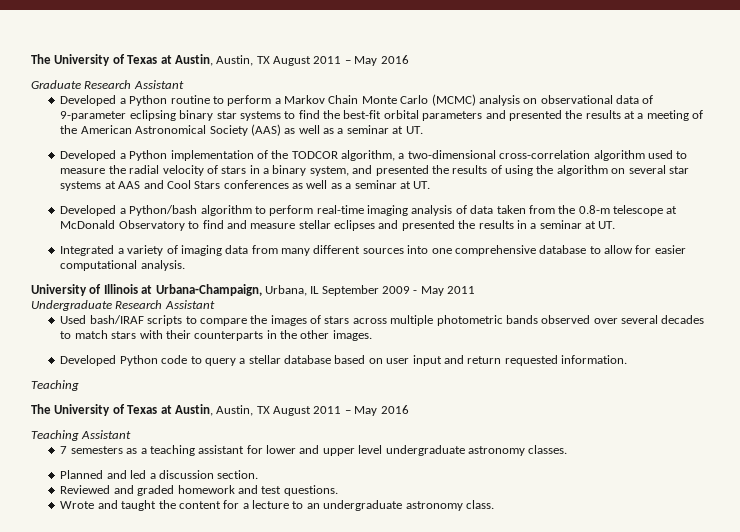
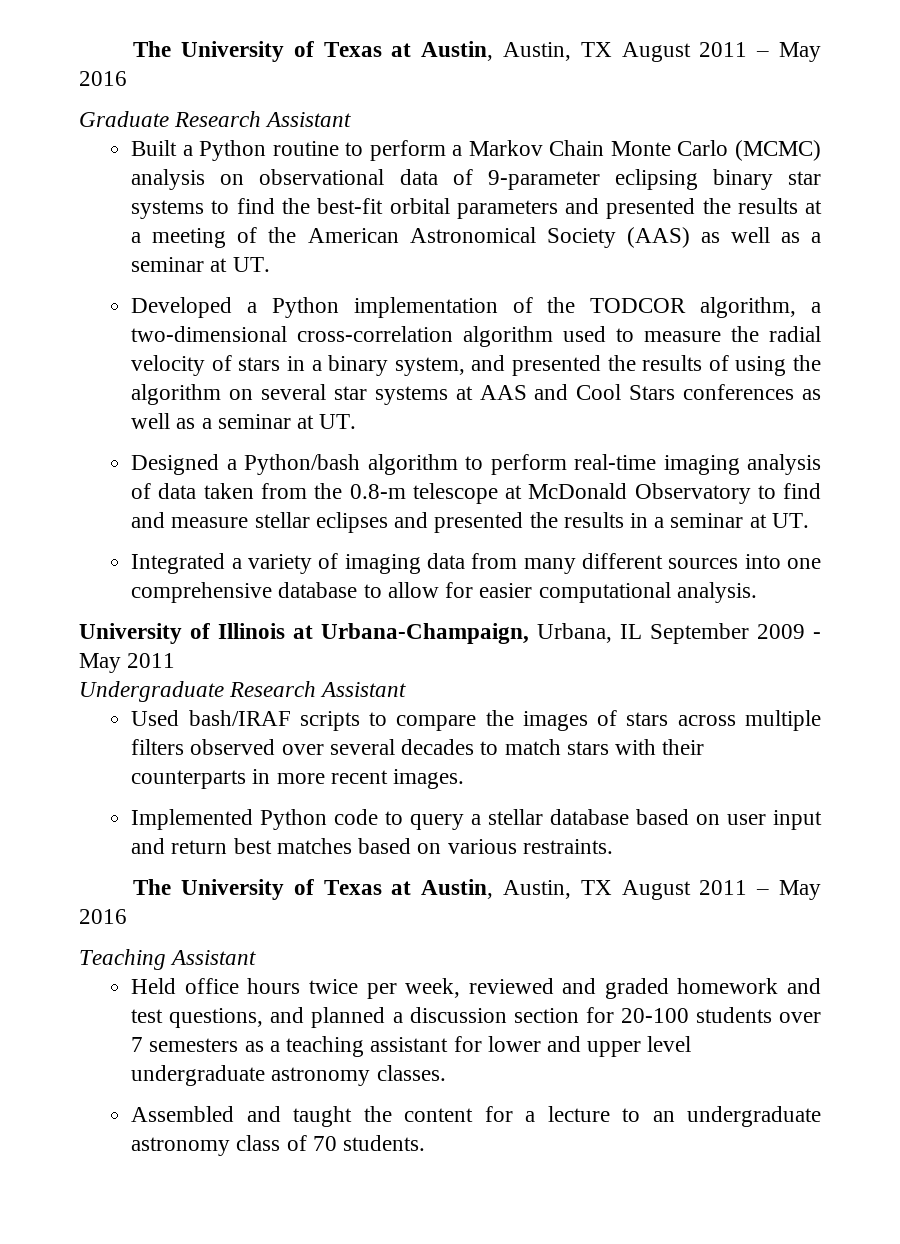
[60,95,117,106] Developed -> [131,140,178,156] Built
[60,205,117,216] Developed -> [131,454,220,475] Designed
[436,315,538,326] photometric bands -> [131,739,185,755] filters
[280,330,330,339] the other -> [276,770,388,784] more recent
[60,355,117,366] Developed -> [131,809,254,830] Implemented
[504,355,628,366] [31,380,79,391] requested information. // Teaching -> [233,838,613,854] best matches based on various restraints.
(132, 434) none -> [131,978,822,999] [131,1007,822,1028] Held office hours twice per week, reviewed and graded homework and test questions, and planned a discussion section for 20-100 students over
[60,470,259,479] [60,485,338,496] [60,501,95,509] Planned and led a discussion section. // Reviewed and graded homework and test questions. // Wrote -> [131,1106,235,1122] Assembled
[465,500,494,509] class. -> [236,1135,426,1151] class of 70 students.

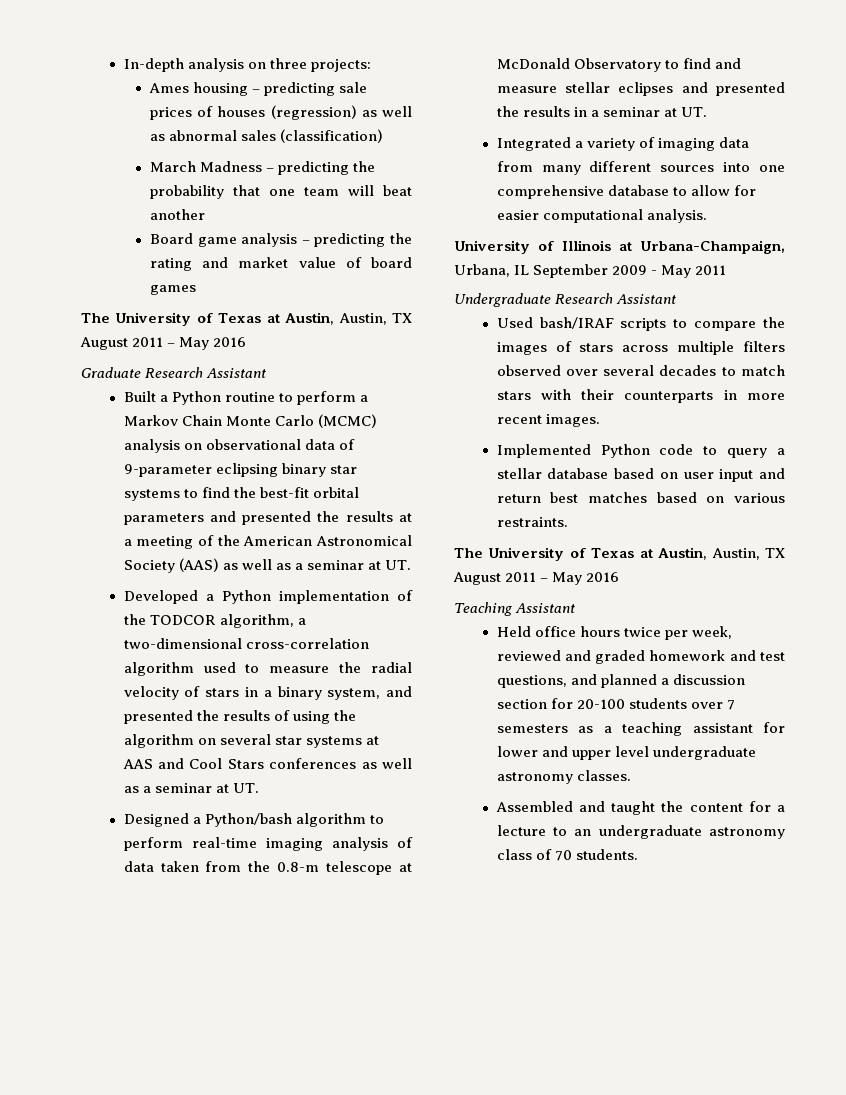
(133, 49) none -> [123,58,371,72] [148,82,368,96] [149,105,413,120] [149,129,384,143] [149,161,376,175] [149,185,412,199] [149,209,205,220] [149,233,412,247] [149,257,413,271] [149,285,196,295] In-depth analysis on three projects: // Ames housing – predicting sale prices of houses (regression) as well as abnormal sales (classification) // March Madness – predicting the probability that one team will beat another // Board game analysis – predicting the rating and market value of board games //

